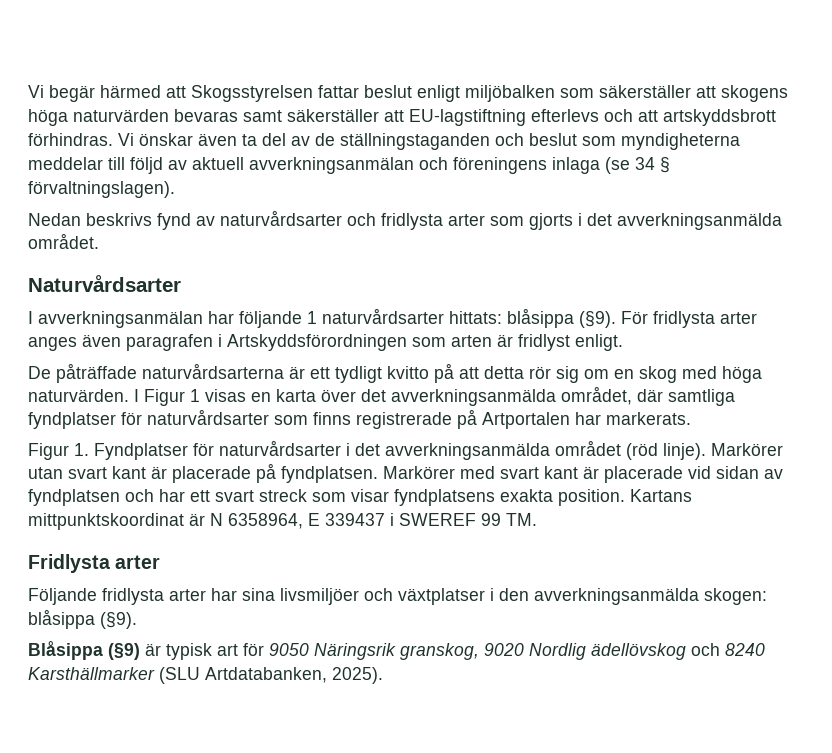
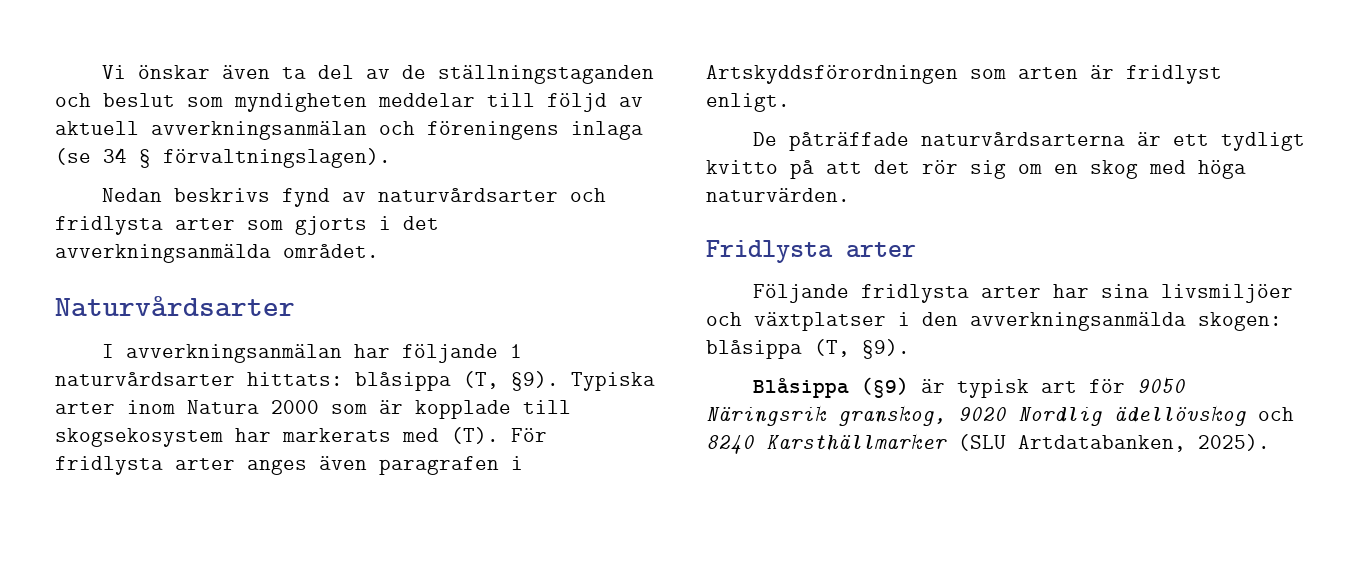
[28,85,788,102] [28,109,776,126] [28,133,134,146] Vi begär härmed att Skogsstyrelsen fattar beslut enligt miljöbalken som säkerställer att skogens höga naturvärden bevaras samt säkerställer att EU-lagstiftning efterlevs och att artskyddsbrott förhindras. Vi -> [101,65,126,79] Vi
[621,133,740,150] myndigheterna -> [234,93,367,112] myndigheten
[579,311,616,328] (§9). -> [463,371,655,391] [55,400,571,419] [55,427,499,447] (T, §9). Typiska arter inom Natura 2000 som är kopplade till skogsekosystem har markerats med (T).
[484,366,524,379] detta -> [874,160,910,174] det
[134,386,735,406] [28,409,691,429] [28,440,783,460] [28,463,783,483] [28,489,692,506] [28,513,537,530] I Figur 1 visas en karta över det avverkningsanmälda området, där samtliga fyndplatser för naturvårdsarter som finns registrerade på Artportalen har markerats. // Figur 1. Fyndplatser för naturvårdsarter i det avverkningsanmälda området (röd linje). Markörer utan svart kant är placerade på fyndplatsen. Markörer med svart kant är placerade vid sidan av fyndplatsen och har ett svart streck som visar fyndplatsens exakta position. Kartans mittpunktskoordinat är N 6358964, E 339437 i SWEREF 99 TM. -> (850, 195) none
[100,612,137,629] (§9). -> [814,339,910,359] (T, §9).

